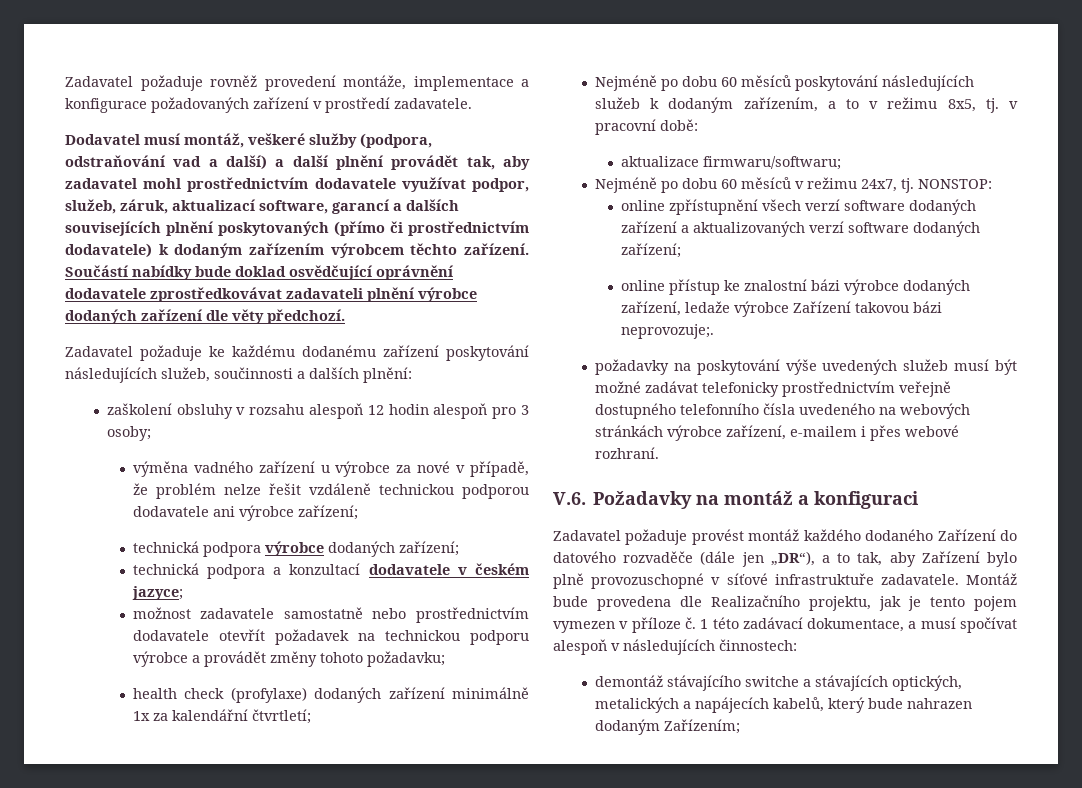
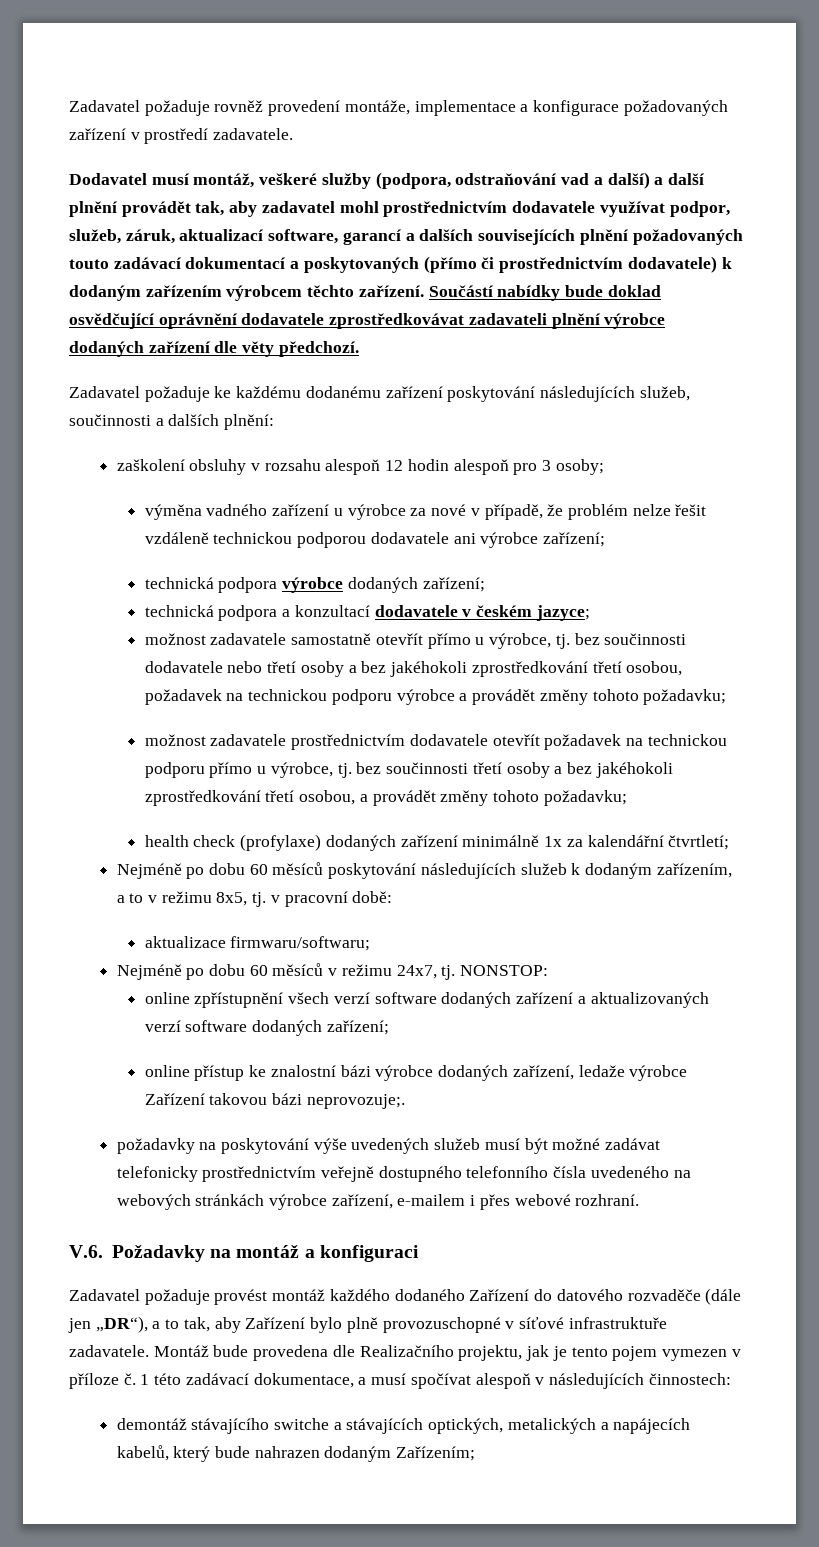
(214, 228) none -> [632,229,743,245] [69,257,300,269] požadovaných touto zadávací dokumentací a
[372,608,407,619] nebo -> [375,633,687,649] [144,661,683,677] [144,689,727,705] [144,734,287,746] otevřít přímo u výrobce, tj. bez součinnosti dodavatele nebo třetí osoby a bez jakéhokoli zprostředkování třetí osobou, požadavek na technickou podporu výrobce a provádět změny tohoto požadavku; // možnost zadavatele
[132,651,188,667] výrobce -> [209,762,673,778] [144,790,356,806] přímo u výrobce, tj. bez součinnosti třetí osoby a bez jakéhokoli zprostředkování třetí osobou,

